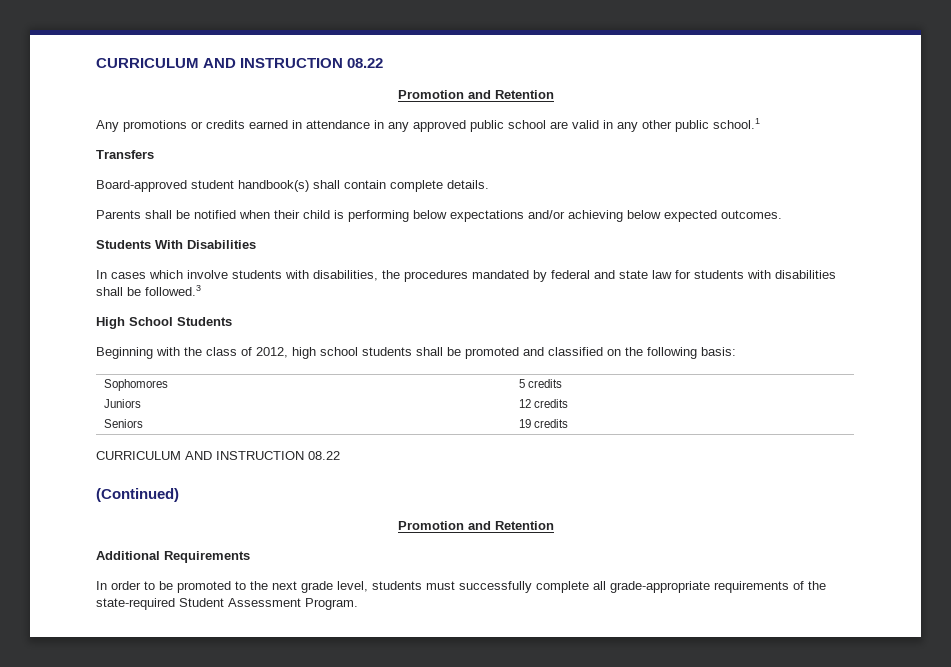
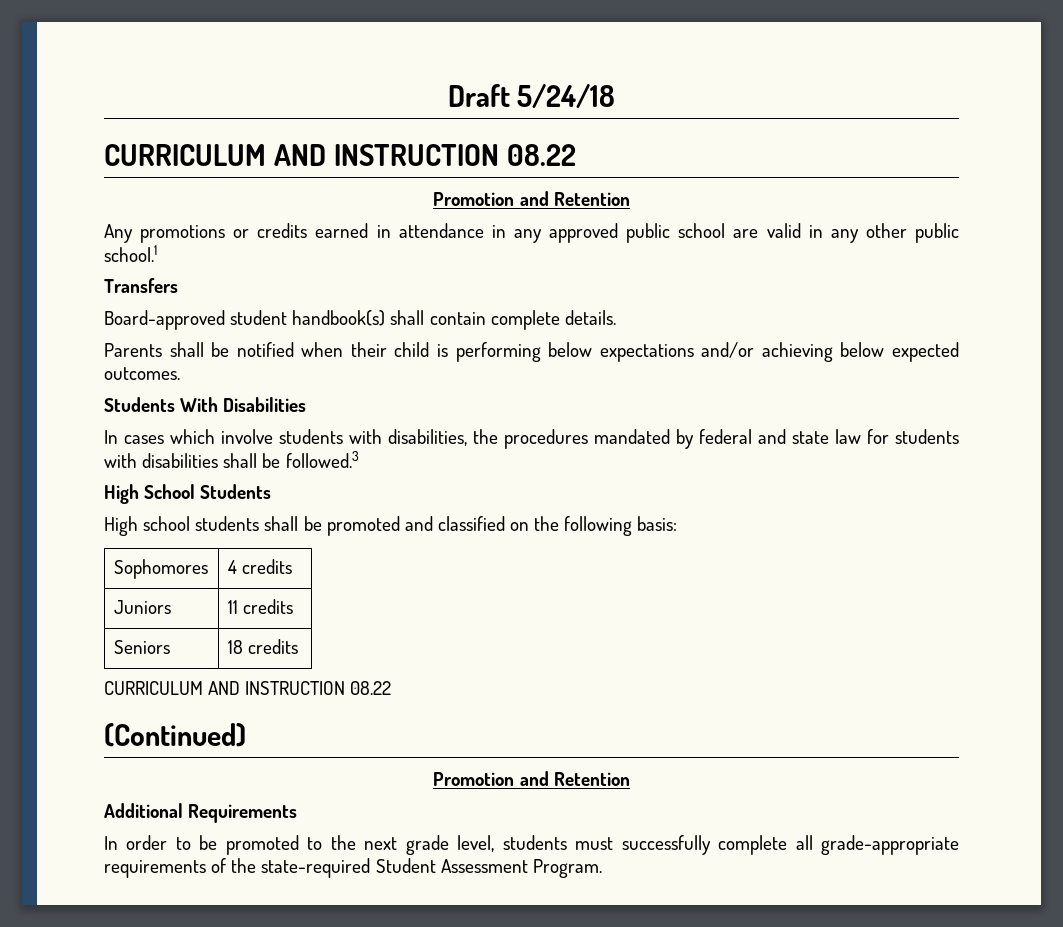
(96, 63) none -> [447,84,616,108] Draft 5/24/18 //
[96,347,316,359] Beginning with the class of 2012, high -> [104,516,138,536] High
[518,379,525,388] 5 -> [227,560,237,574] 4
[518,399,531,408] 12 -> [227,600,238,614] 11
[518,419,531,428] 19 -> [227,640,243,654] 18

